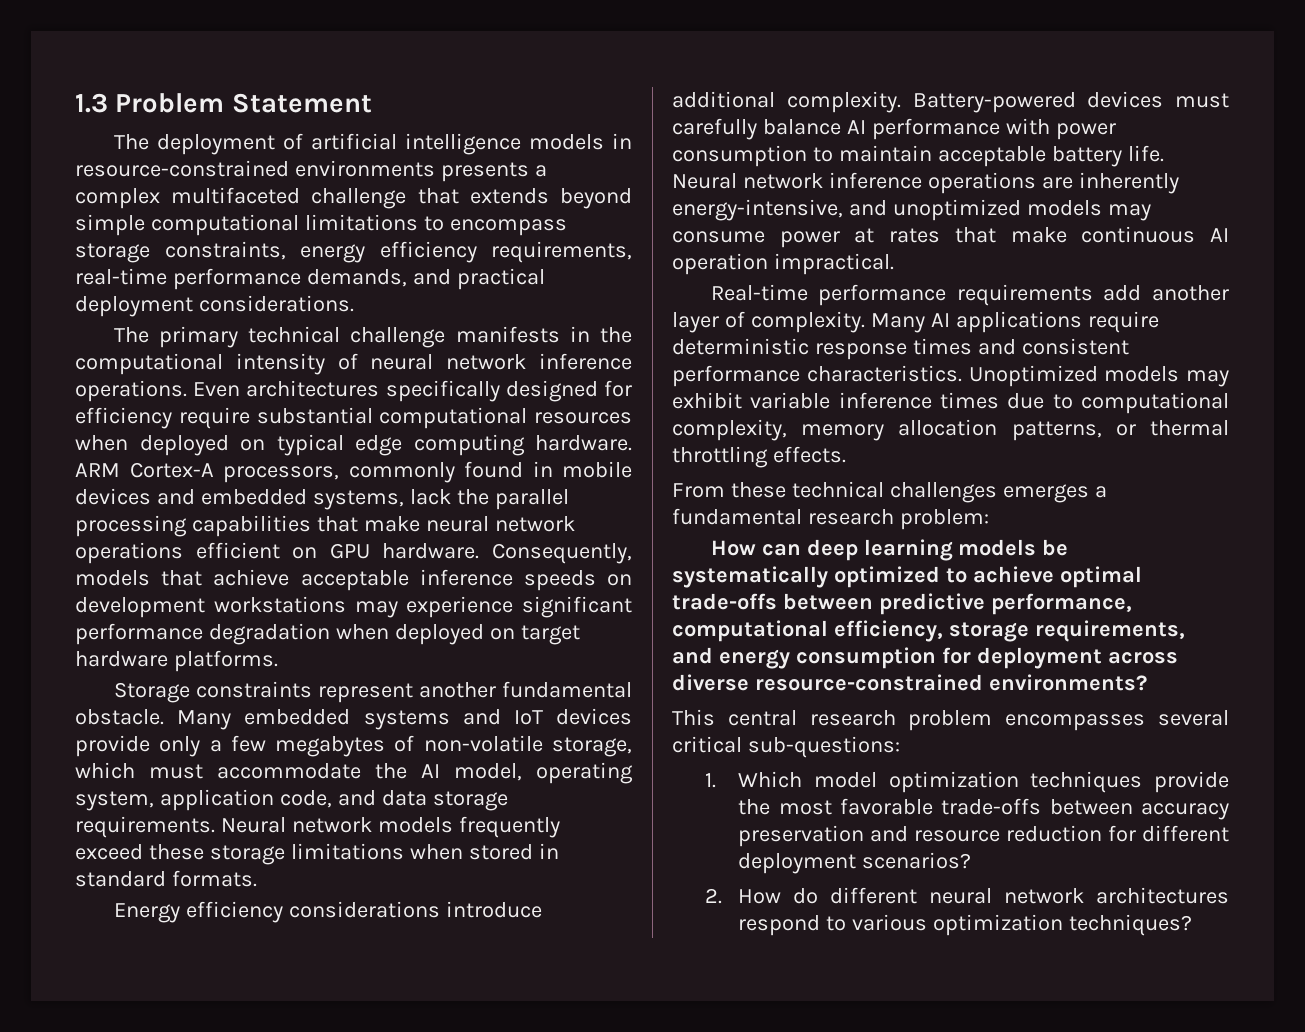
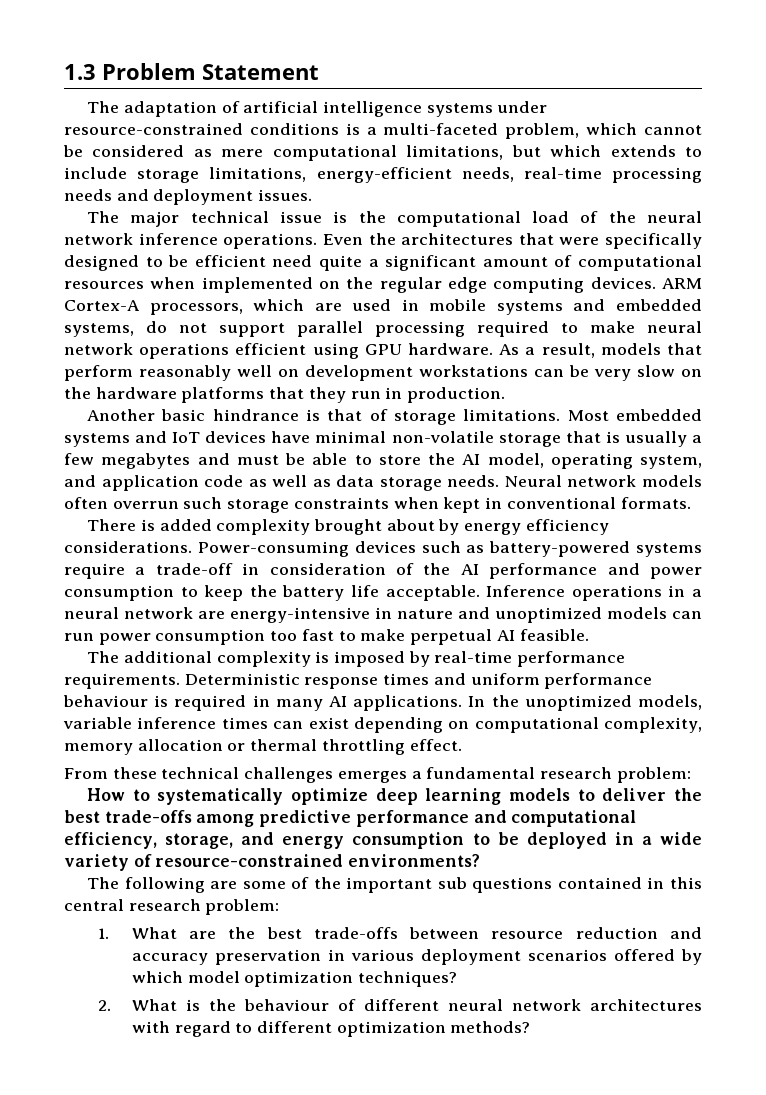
[156,134,275,155] deployment -> [123,101,217,117] adaptation
[528,133,632,150] [75,160,547,182] [75,187,632,209] [75,214,567,236] [75,241,632,263] [75,268,545,290] [75,295,354,317] [113,326,632,348] [75,353,358,375] models in resource-constrained environments presents a complex multifaceted challenge that extends beyond simple computational limitations to encompass storage constraints, energy efficiency requirements, real-time performance demands, and practical deployment considerations. // The primary technical challenge manifests in the computational intensity of -> [426,101,548,117] [64,123,702,139] [63,145,703,161] [64,167,702,183] [64,189,313,205] [87,211,636,227] systems under resource-constrained conditions is a multi-faceted problem, which cannot be considered as mere computational limitations, but which extends to include storage limitations, energy-efficient needs, real-time processing needs and deployment issues. // The major technical issue is the computational load of the
[246,380,632,402] [75,407,632,429] [75,434,344,456] architectures specifically designed for efficiency require substantial computational resources when deployed on typical -> [368,233,702,249] [64,255,703,271] [64,277,442,293] the architectures that were specifically designed to be efficient need quite a significant amount of computational resources when implemented on the regular
[535,435,632,451] hardware. -> [590,277,656,289] devices.
[348,461,523,483] commonly found -> [253,299,392,311] which are used
[75,488,151,505] devices -> [496,301,563,315] systems
[409,489,569,510] [75,515,358,537] lack the parallel processing capabilities that -> [146,321,578,337] do not support parallel processing required to
[292,547,318,559] on -> [312,343,359,359] using
[491,543,632,564] [75,569,632,591] [75,596,632,618] [75,623,580,645] [75,650,278,672] [113,681,632,703] [75,709,232,730] Consequently, models that achieve acceptable inference speeds on development workstations may experience significant performance degradation when deployed on target hardware platforms. // Storage constraints represent another fundamental obstacle. Many -> [499,343,702,358] [64,365,702,381] [64,387,506,403] [87,409,609,425] As a result, models that perform reasonably well on development workstations can be very slow on the hardware platforms that they run in production. // Another basic hindrance is that of storage limitations. Most
[75,735,632,757] [75,762,361,779] provide only a few megabytes of non-volatile storage, which must accommodate -> [271,431,703,447] [64,453,421,469] have minimal non-volatile storage that is usually a few megabytes and must be able to store
[159,789,376,811] application code, and -> [64,475,331,491] and application code as well as
[75,816,215,838] requirements. -> [447,475,500,487] needs.
[458,816,560,838] [75,843,559,865] [75,870,257,887] [113,901,542,923] [672,91,1229,113] [672,118,841,140] frequently exceed these storage limitations when stored in standard formats. // Energy efficiency considerations introduce additional complexity. Battery-powered devices must carefully balance -> [64,497,691,513] [87,519,609,535] [64,541,702,557] [64,563,451,579] often overrun such storage constraints when kept in conventional formats. // There is added complexity brought about by energy efficiency considerations. Power-consuming devices such as battery-powered systems require a trade-off in consideration of the
[1005,118,1050,135] with -> [607,563,640,575] and
[838,145,1164,167] [672,172,1179,194] [672,199,1151,221] [672,226,1229,248] [672,253,894,275] [710,284,1229,306] [672,311,1159,333] [672,338,1129,360] [672,365,1229,387] [672,392,1073,409] maintain acceptable battery life. Neural network inference operations are inherently energy-intensive, and unoptimized models may consume power at rates that make continuous AI operation impractical. // Real-time performance requirements add another layer of complexity. Many AI applications require deterministic response times and consistent performance characteristics. Unoptimized models may exhibit variable inference times due to -> [204,585,703,601] [64,607,702,623] [64,629,589,645] [87,651,626,667] [64,673,653,689] [63,695,702,711] [63,717,470,733] keep the battery life acceptable. Inference operations in a neural network are energy-intensive in nature and unoptimized models can run power consumption too fast to make perpetual AI feasible. // The additional complexity is imposed by real-time performance requirements. Deterministic response times and uniform performance behaviour is required in many AI applications. In the unoptimized models, variable inference times can exist depending on
[1011,421,1102,441] patterns, -> (223, 745) none
[772,446,846,463] effects. -> [409,739,462,751] effect.
[761,539,1069,561] [672,566,1142,588] [672,593,1132,615] [672,620,1185,642] [672,647,1178,669] [672,674,1147,691] [672,709,1229,731] [672,736,900,758] [705,771,1229,793] [738,798,1229,820] [738,825,1229,847] [738,852,972,874] [705,887,1229,904] [738,914,1192,936] can deep learning models be systematically optimized to achieve optimal trade-offs between predictive performance, computational efficiency, storage requirements, and energy consumption for deployment across diverse resource-constrained environments? // This central research problem encompasses several critical sub-questions: // 1. Which model optimization techniques provide the most favorable trade-offs between accuracy preservation and resource reduction for different deployment scenarios? // 2. How do different neural network architectures respond to various optimization techniques? -> [132,788,702,805] [64,810,637,827] [64,832,703,849] [64,854,481,871] [87,877,702,893] [64,899,280,915] [97,927,703,939] [131,949,703,965] [131,971,457,987] [97,999,703,1011] [131,1021,531,1037] to systematically optimize deep learning models to deliver the best trade-offs among predictive performance and computational efficiency, storage, and energy consumption to be deployed in a wide variety of resource-constrained environments? // The following are some of the important sub questions contained in this central research problem: // 1. What are the best trade-offs between resource reduction and accuracy preservation in various deployment scenarios offered by which model optimization techniques? // 2. What is the behaviour of different neural network architectures with regard to different optimization methods?

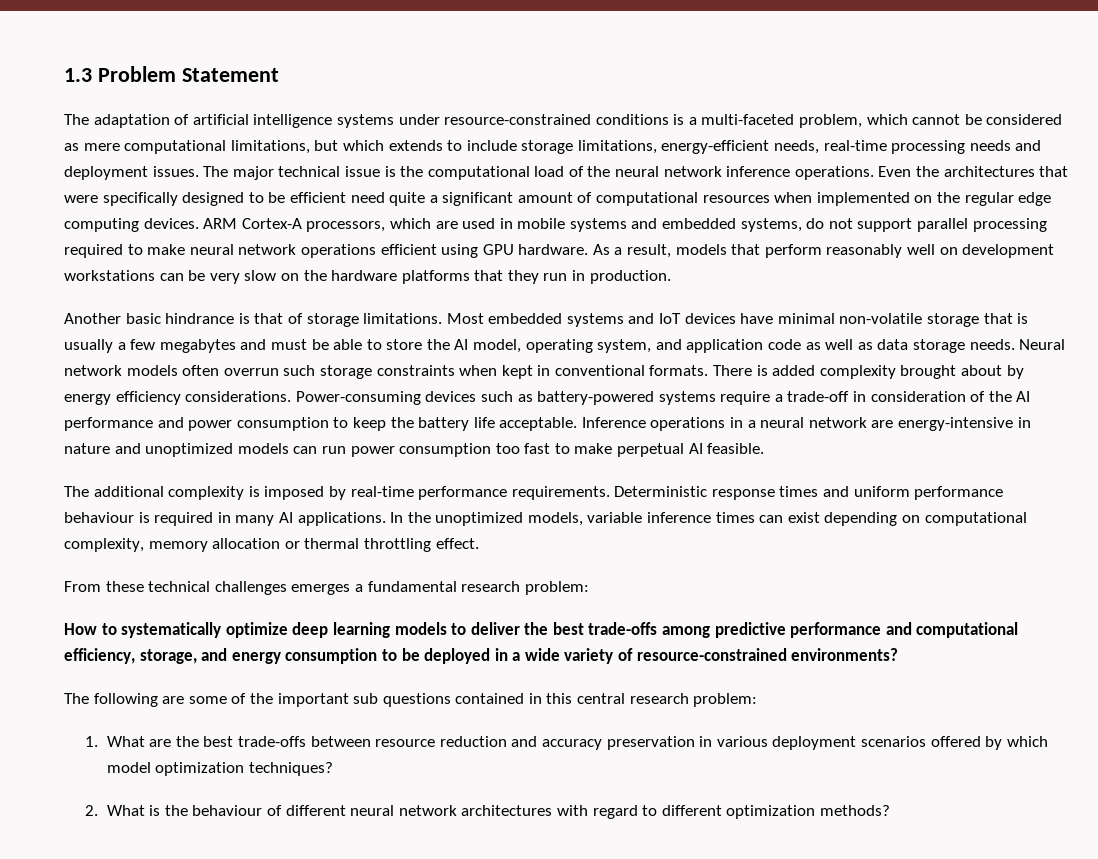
(313, 195) // -> (199, 171) none
(691, 503) // -> (709, 370) none

